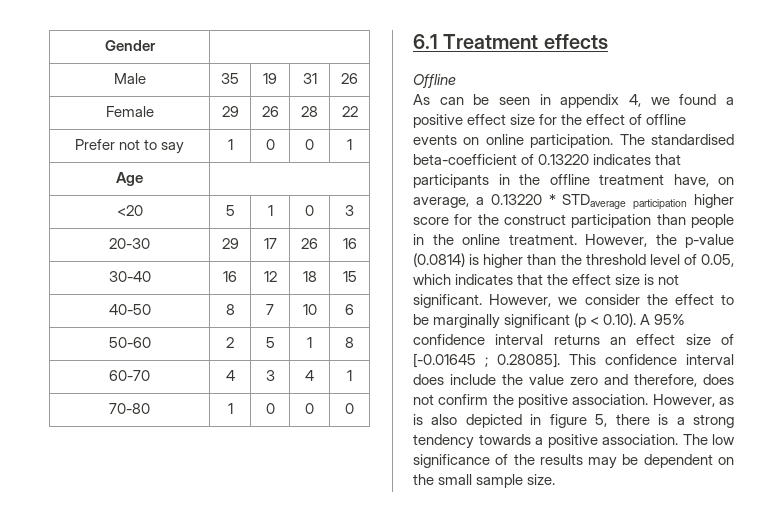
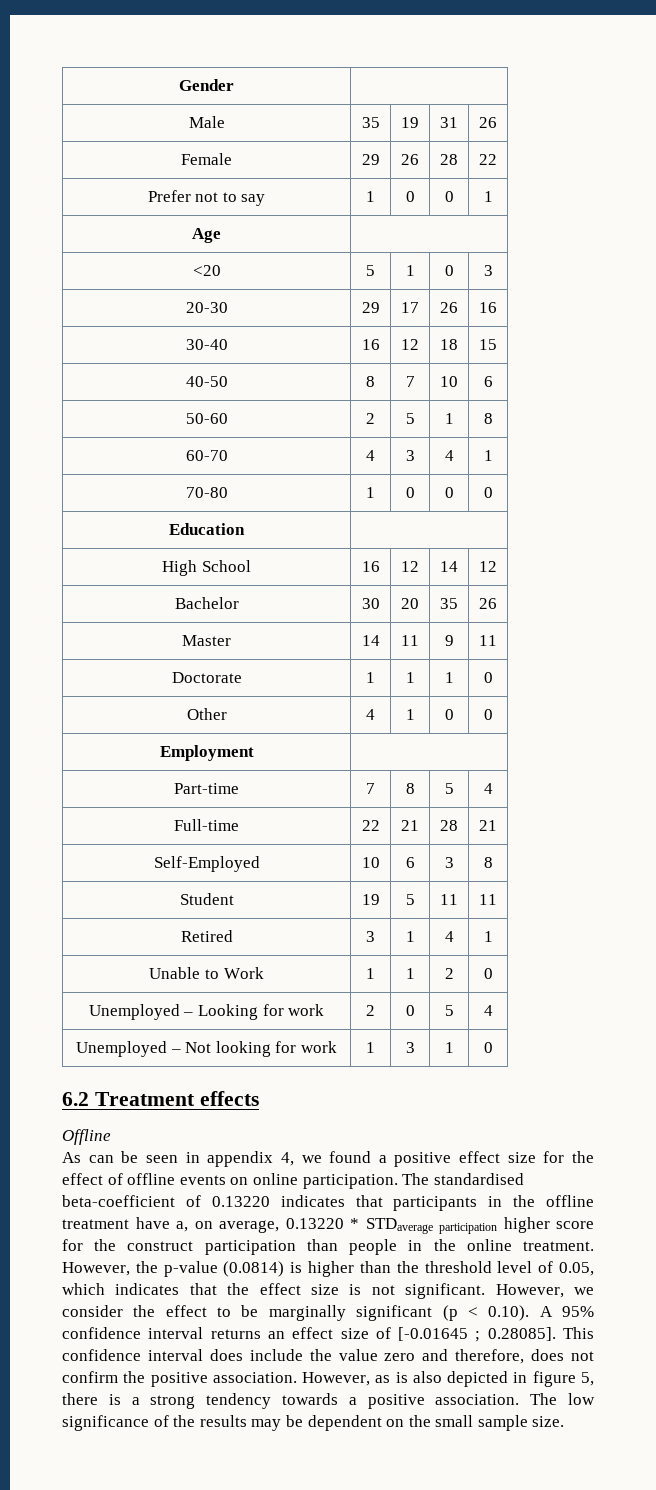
[413,34,438,49] // 6.1 -> [169,523,245,535] [162,560,251,576] [361,561,380,572] [401,561,419,572] [440,561,458,572] [479,561,497,572] [174,597,239,609] [361,598,380,609] [401,598,419,609] [440,598,458,609] [479,598,497,609] [182,635,231,646] [361,635,380,646] [401,635,419,646] [444,635,454,646] [479,635,497,646] [171,672,242,683] [366,672,375,683] [405,672,415,683] [444,672,454,683] [483,672,493,683] [186,708,227,720] [366,709,375,720] [405,709,415,720] [444,709,454,720] [483,709,493,720] [159,745,254,761] [174,783,239,794] [366,783,375,794] [405,783,415,794] [444,783,454,794] [483,783,493,794] [174,819,239,831] [361,820,380,831] [401,820,419,831] [440,820,458,831] [479,820,497,831] [153,856,260,872] [361,857,380,868] [405,857,415,868] [444,857,454,868] [483,857,493,868] [179,893,234,905] [361,894,380,905] [405,894,415,905] [440,894,458,905] [479,894,497,905] [180,930,233,942] [366,931,375,942] [405,931,415,942] [444,931,454,942] [483,931,493,942] [149,967,264,979] [366,968,375,979] [405,968,415,979] [444,968,454,979] [483,968,493,979] [88,1004,325,1020] [366,1005,375,1016] [405,1005,415,1016] [444,1005,454,1016] [483,1005,493,1016] [76,1041,337,1057] [366,1042,375,1053] [405,1042,415,1053] [444,1042,454,1053] [483,1042,493,1053] [62,1092,89,1106] // Education | // High School | 16 | 12 | 14 | 12 // Bachelor | 30 | 20 | 35 | 26 // Master | 14 | 11 | 9 | 11 // Doctorate | 1 | 1 | 1 | 0 // Other | 4 | 1 | 0 | 0 // Employment | // Part-time | 7 | 8 | 5 | 4 // Full-time | 22 | 21 | 28 | 21 // Self-Employed | 10 | 6 | 3 | 8 // Student | 19 | 5 | 11 | 11 // Retired | 3 | 1 | 4 | 1 // Unable to Work | 1 | 1 | 2 | 0 // Unemployed – Looking for work | 2 | 0 | 5 | 4 // Unemployed – Not looking for work | 1 | 3 | 1 | 0 // 6.2
[673,174,709,187] have, -> [135,1217,188,1232] have a,
[475,197,484,205] a -> (279, 1226) none

